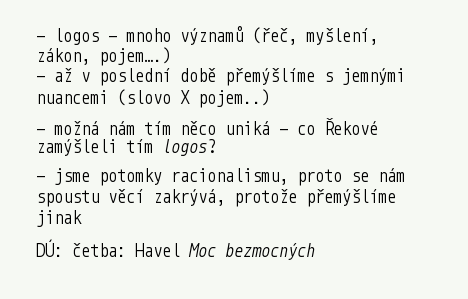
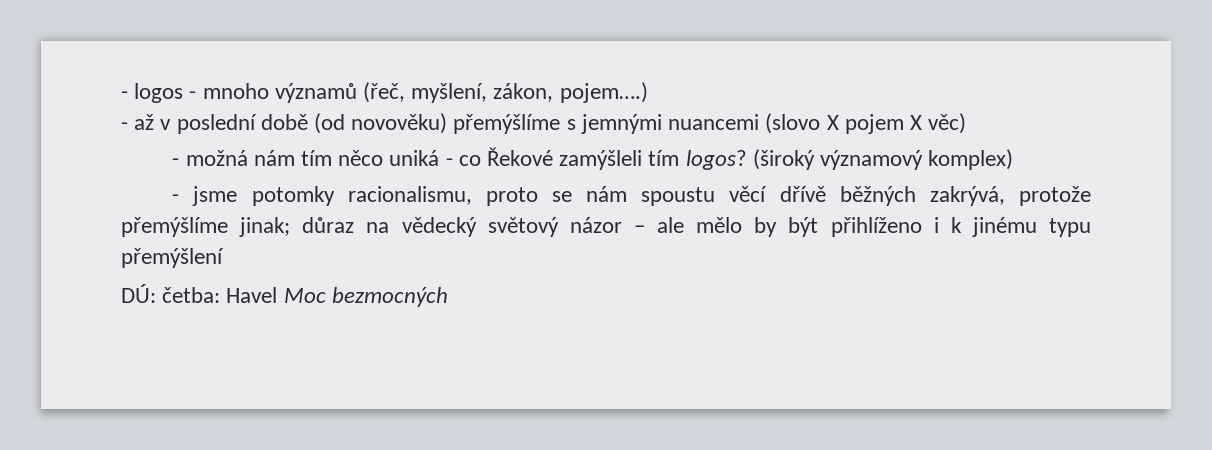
(216, 75) none -> [314,113,448,134] (od novověku)
[198,89,270,108] pojem..) -> [844,113,967,134] pojem X věc)
(216, 147) none -> [752,149,1014,170] (široký významový komplex)
(144, 196) none -> [779,186,916,206] dřívě běžných
[36,210,82,227] jinak -> [239,217,1091,237] [121,248,224,268] jinak; důraz na vědecký světový názor – ale mělo by být přihlíženo i k jinému typu přemýšlení

